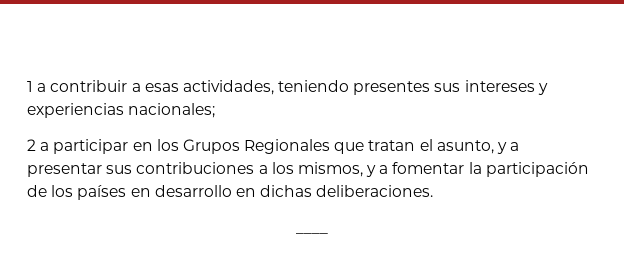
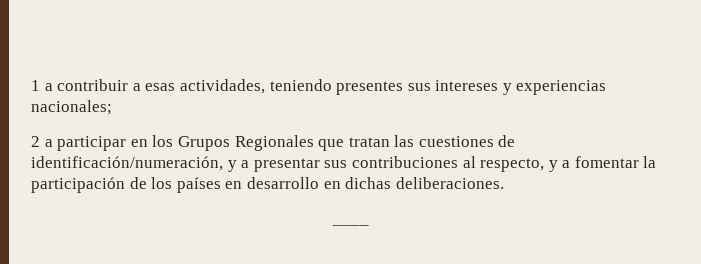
[419,139,494,154] el asunto, -> [394,135,516,147] [31,156,223,171] las cuestiones de identificación/numeración,
[258,162,363,177] a los mismos, -> [462,156,545,172] al respecto,

